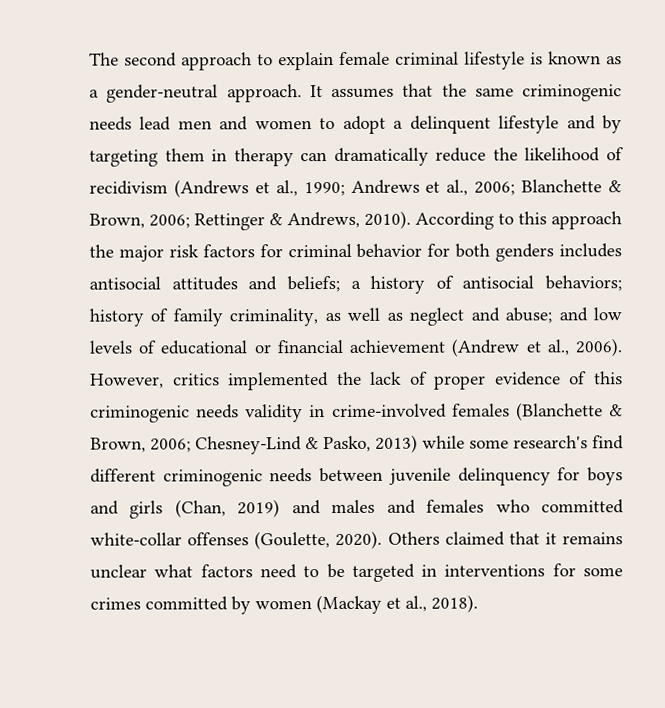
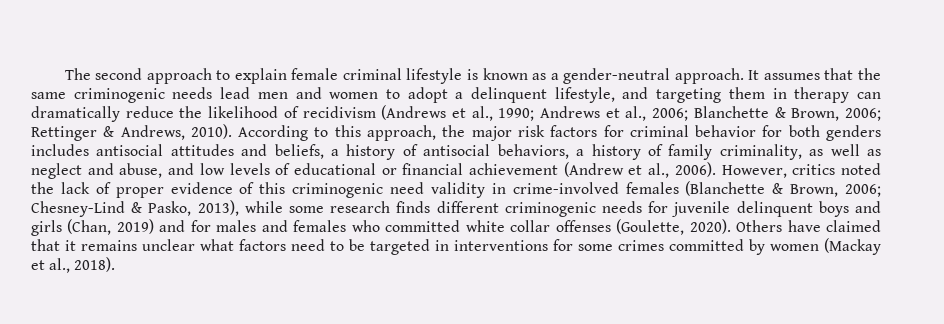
[498,115,622,134] lifestyle and by -> [554,87,649,103] lifestyle, and
[551,211,622,230] approach -> [367,125,437,141] approach,
[286,275,340,293] beliefs; -> [274,144,324,159] beliefs,
[545,275,622,292] behaviors; -> [497,144,585,159] behaviors, a
[505,307,553,324] abuse; -> [119,163,163,178] abuse,
[228,372,330,391] implemented -> [841,163,882,175] noted
[196,404,240,419] needs -> [390,182,424,194] need
[375,434,418,453] 2013) -> [197,200,239,216] 2013),
[513,435,624,450] research's find -> [330,201,431,213] research finds
[319,467,581,486] between juvenile delinquency for -> [648,201,813,217] for juvenile delinquent
(321, 507) none -> [190,220,211,232] for
[90,532,182,546] white-collar -> [465,220,551,232] white collar
(440, 538) none -> [787,220,821,232] have

